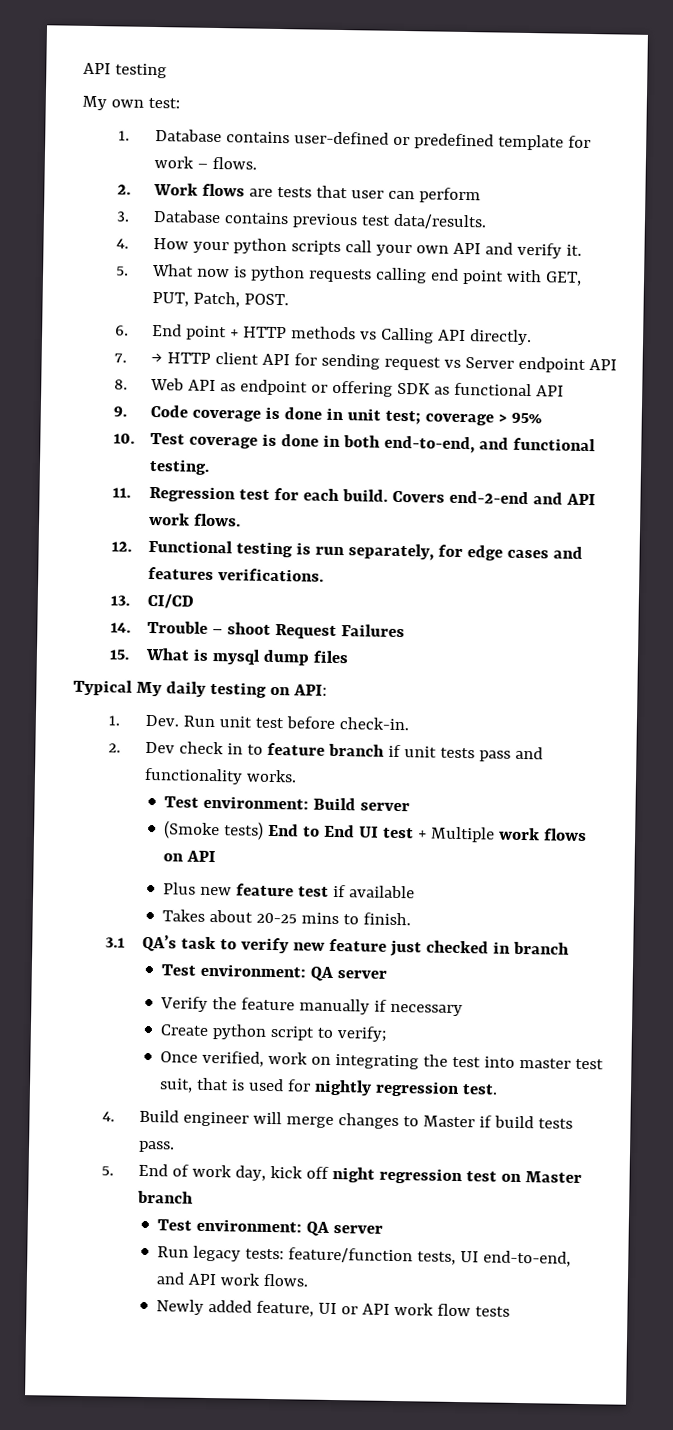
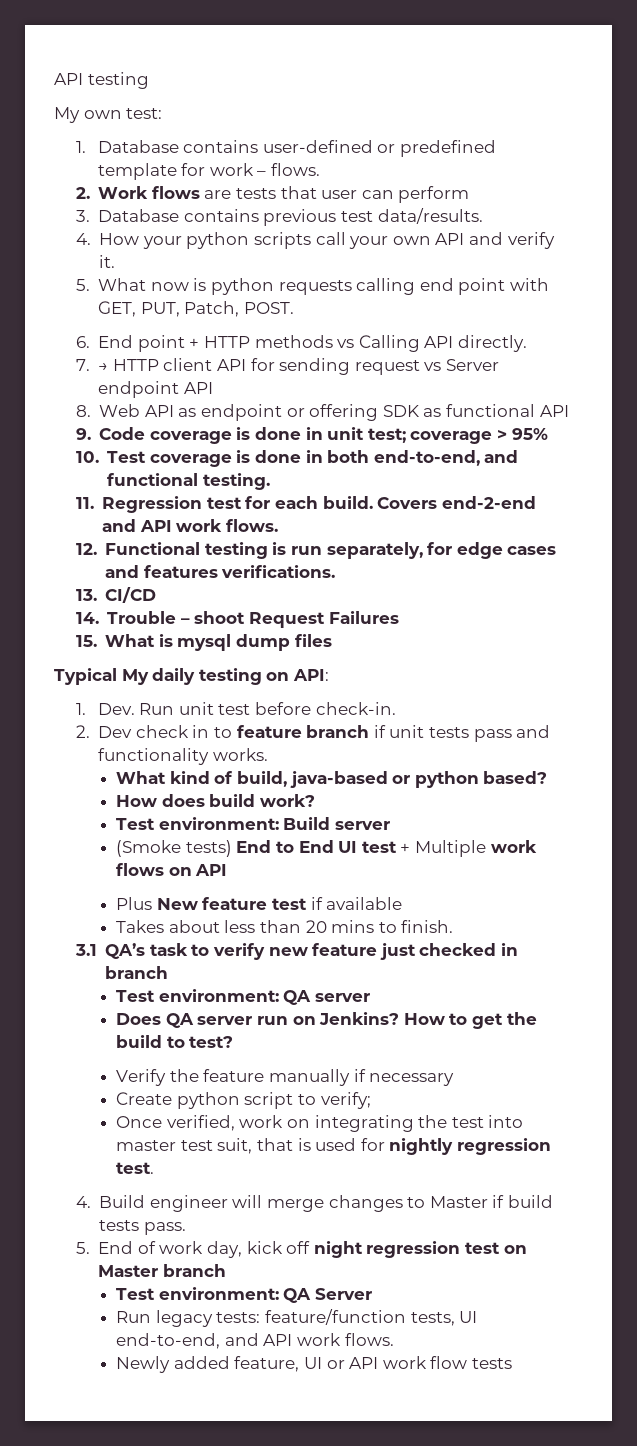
(297, 776) none -> [116,771,548,788] [116,794,316,807] // What kind of build, java-based or python based? // How does build work?
[200,886,233,896] new -> [156,898,198,910] New
[256,912,298,924] 20-25 -> [224,920,327,933] less than 20
(388, 974) none -> [116,1012,537,1029] [116,1035,234,1048] // Does QA server run on Jenkins? How to get the build to test?
[333,1225,384,1234] server -> [315,1288,373,1300] Server

